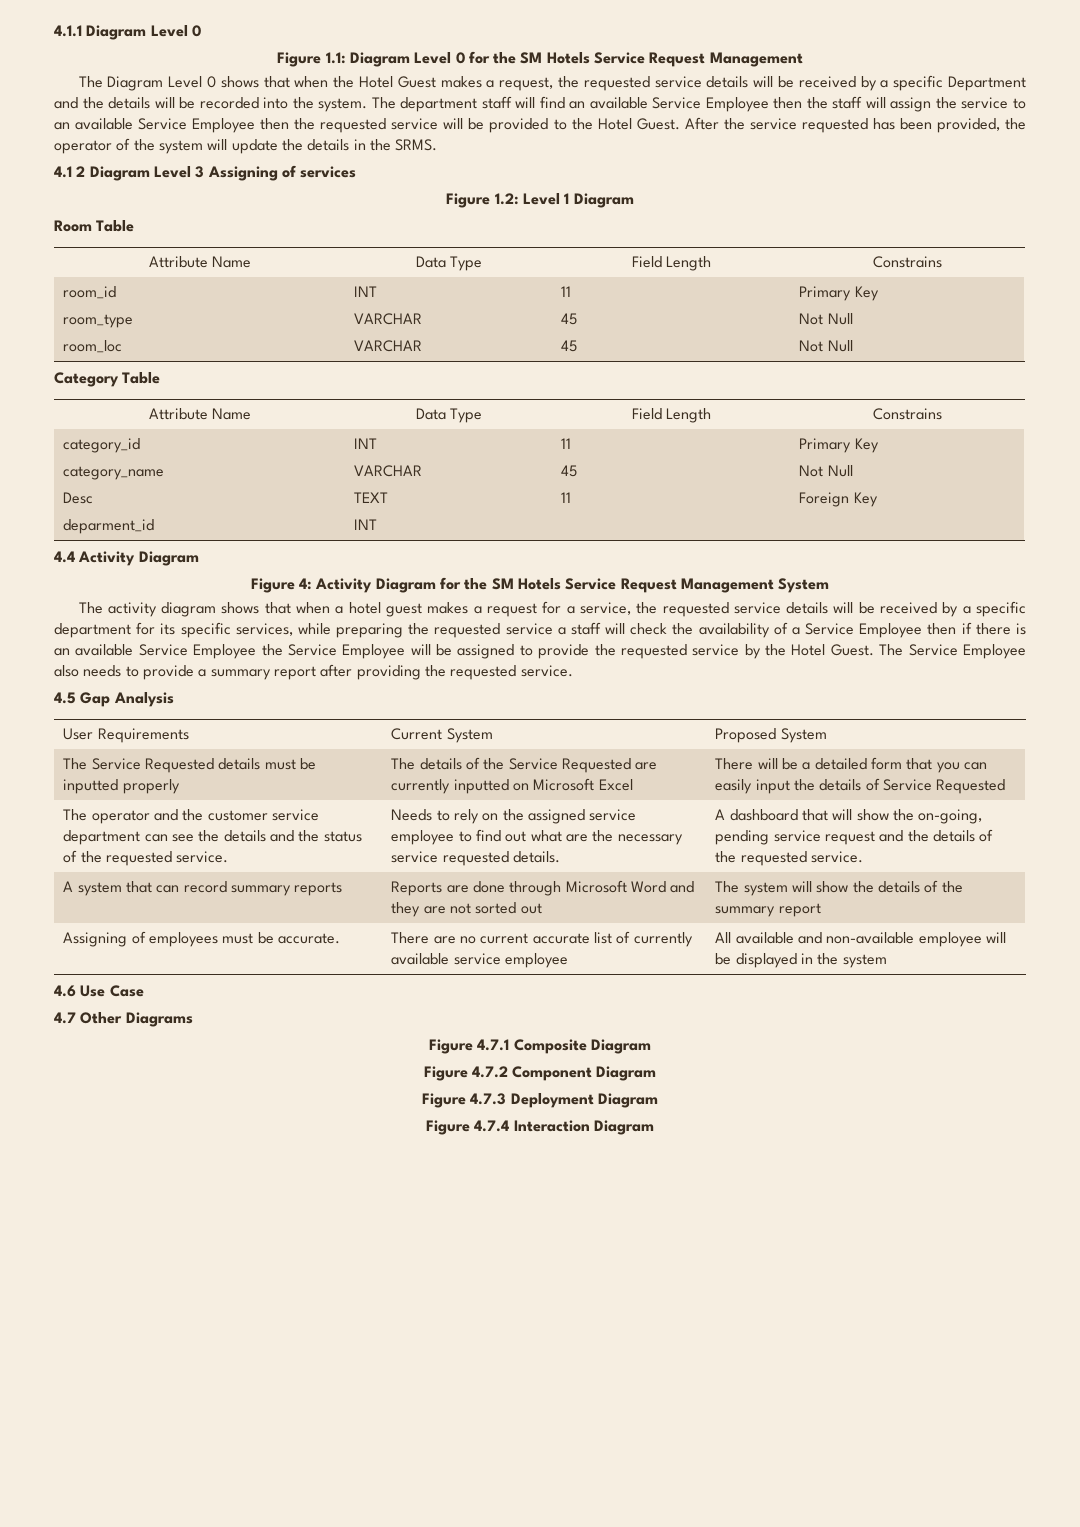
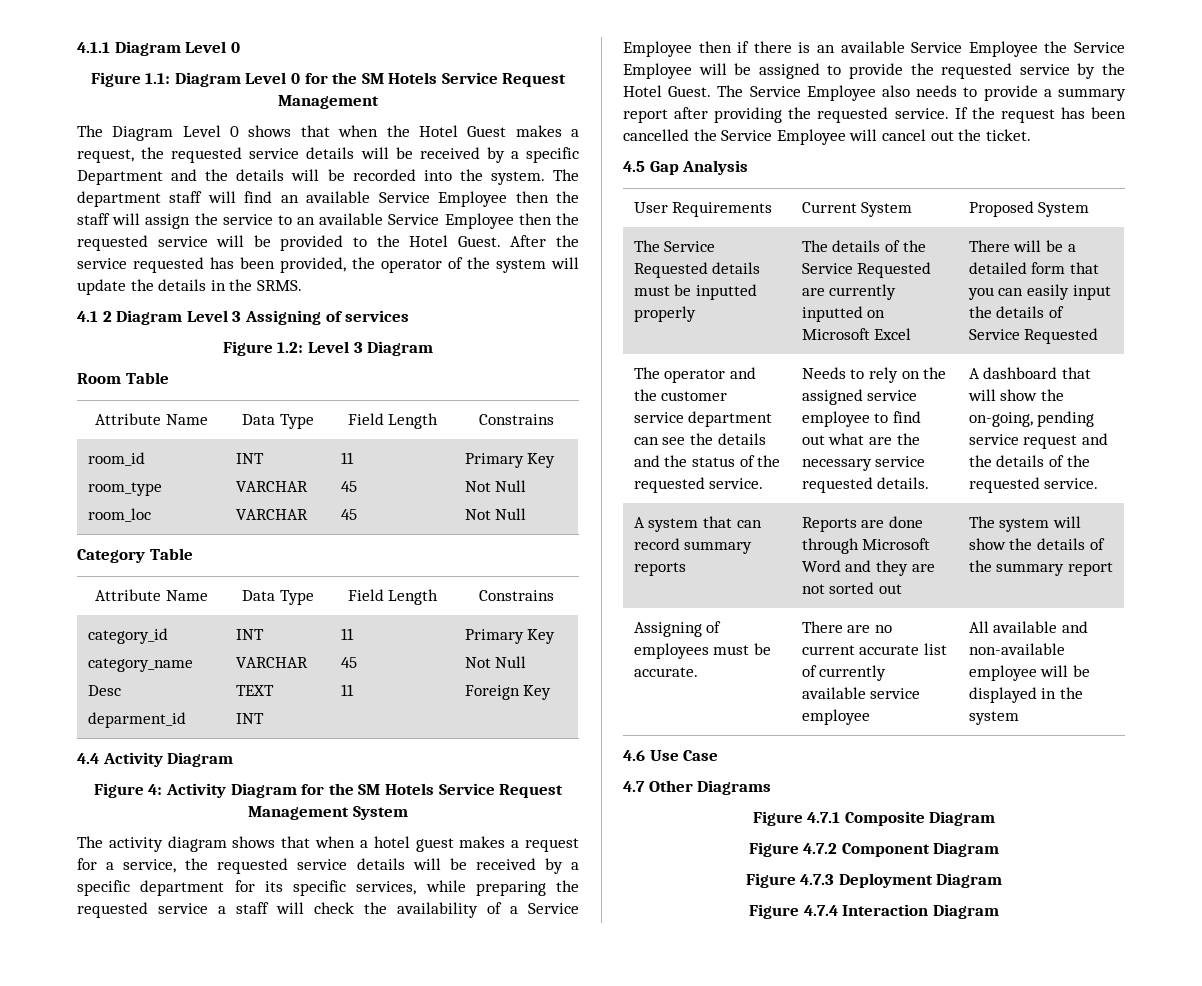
[564,193,570,204] 1 -> [353,342,363,353] 3
(573, 671) none -> [954,107,1126,123] [623,129,1031,145] If the request has been cancelled the Service Employee will cancel out the ticket.

